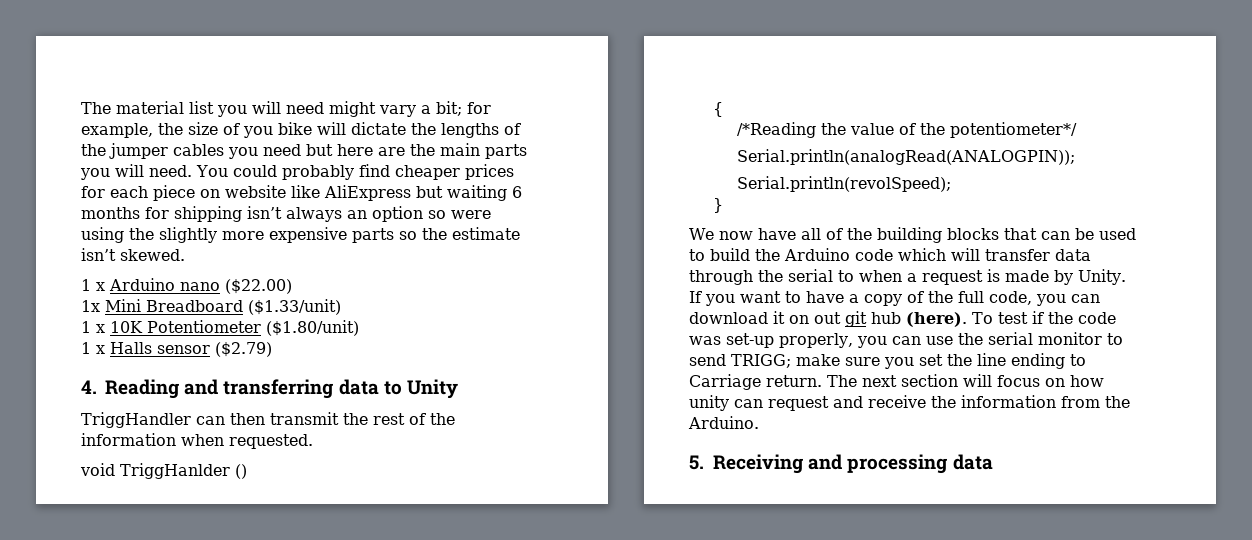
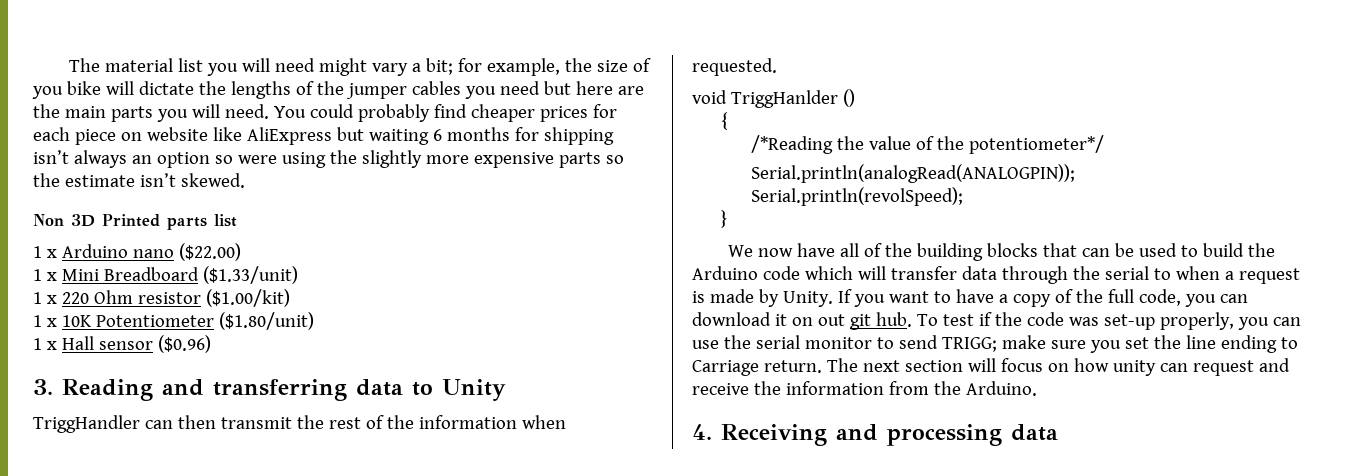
(185, 255) none -> [33,214,237,230] // Non 3D Printed parts list
[81,300,100,312] 1x -> [33,269,57,281] 1 x
(341, 307) none -> [33,289,290,307] // 1 x 220 Ohm resistor ($1.00/kit)
[110,342,272,357] [81,380,97,394] Halls sensor ($2.79) // 4. -> [61,335,211,353] [33,379,53,395] Hall sensor ($0.96) // 3.
[871,312,967,327] hub (here). -> [875,312,912,327] hub.
[689,455,704,470] 5. -> [692,424,712,440] 4.

